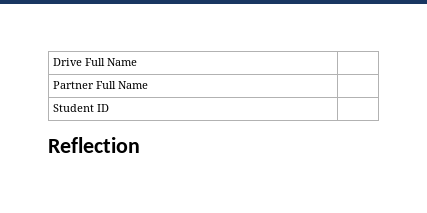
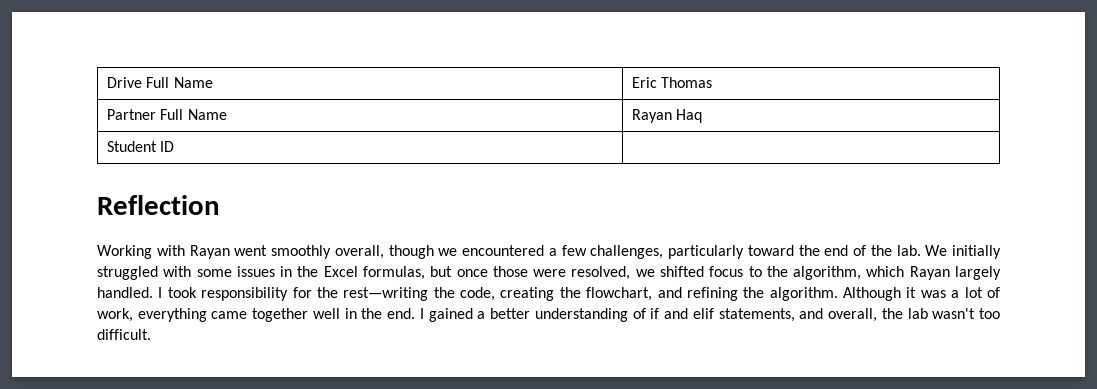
(137, 62) none -> [631,77,713,88] Eric Thomas
(148, 85) none -> [631,109,703,123] Rayan Haq
(140, 145) none -> [97,245,1001,259] [97,266,1002,280] [97,287,1001,301] [97,308,1001,322] [97,329,151,340] // Working with Rayan went smoothly overall, though we encountered a few challenges, particularly toward the end of the lab. We initially struggled with some issues in the Excel formulas, but once those were resolved, we shifted focus to the algorithm, which Rayan largely handled. I took responsibility for the rest—writing the code, creating the flowchart, and refining the algorithm. Although it was a lot of work, everything came together well in the end. I gained a better understanding of if and elif statements, and overall, the lab wasn't too difficult.

